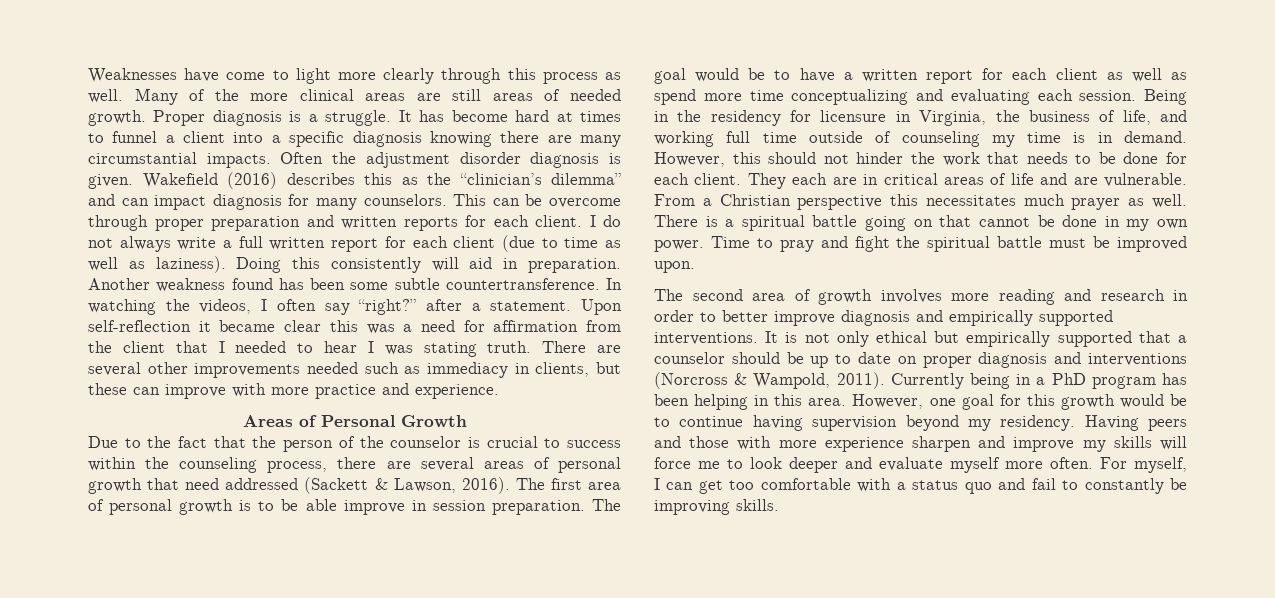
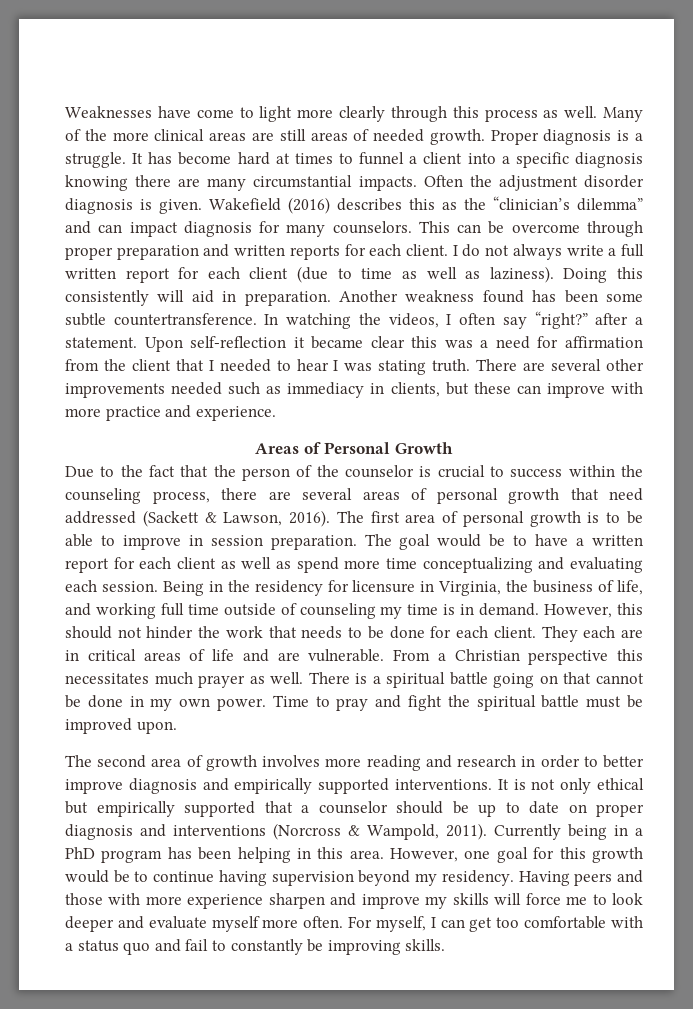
(337, 505) none -> [100,535,115,546] to

